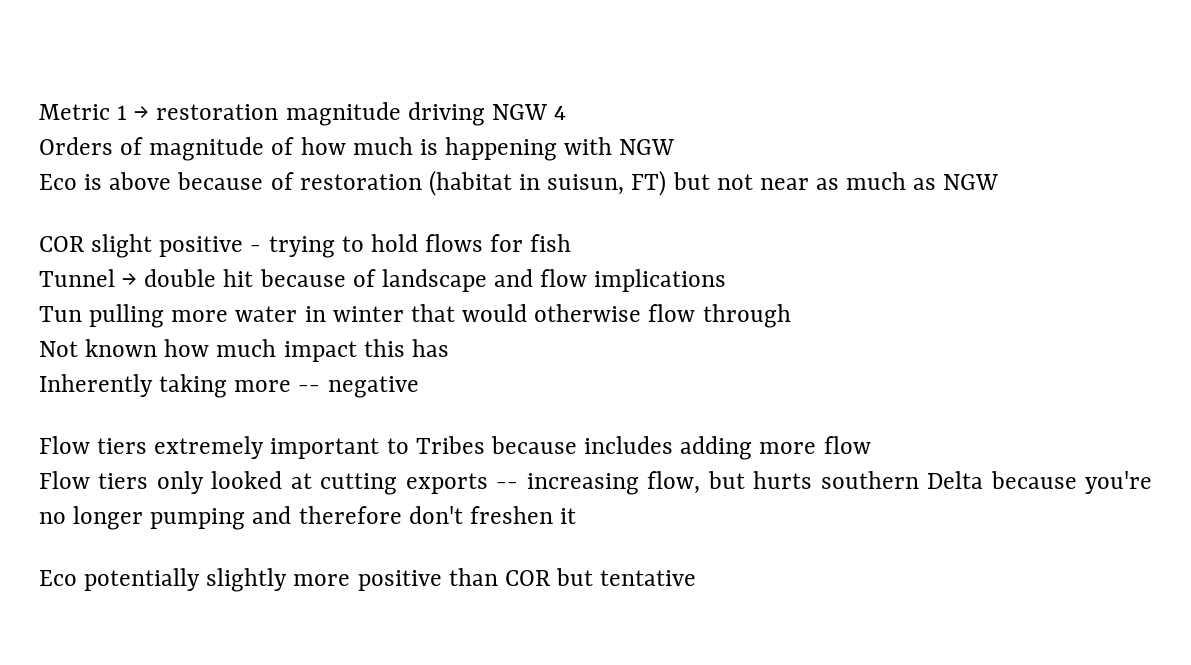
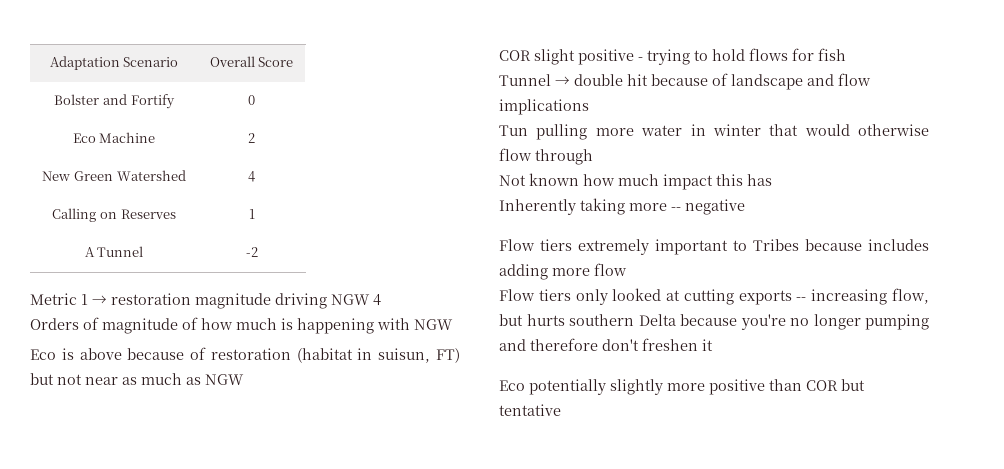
(39, 112) none -> [49,56,179,70] [209,56,294,67] [54,94,175,109] [248,95,255,105] [72,132,156,143] [248,133,255,143] [42,170,186,181] [248,171,255,182] [52,208,176,222] [248,209,255,219] [84,246,144,257] [245,247,258,257] Adaptation Scenario | Overall Score // Bolster and Fortify | 0 // Eco Machine | 2 // New Green Watershed | 4 // Calling on Reserves | 1 // A Tunnel | -2 //

